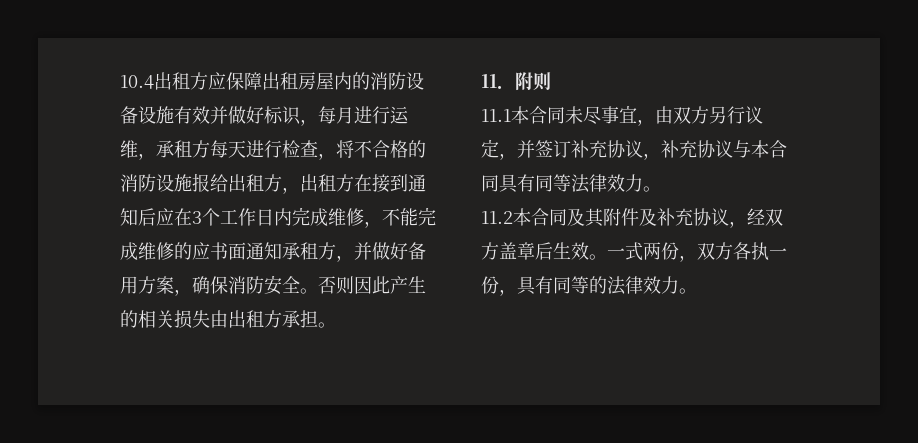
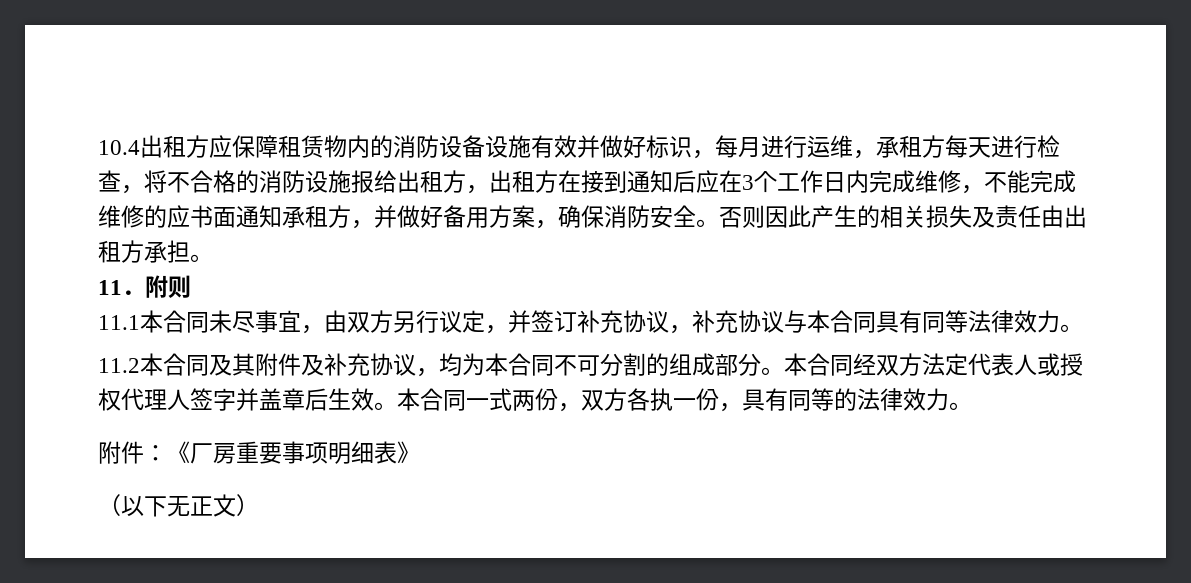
[262,72,334,90] 出租房屋 -> [278,135,347,158] 租赁物
(210, 319) none -> [972,205,1041,228] 及责任
[747,208,783,226] [481,242,499,260] 经双方 -> [439,353,1083,376] [98,388,259,411] 均为本合同不可分割的组成部分。本合同经双方法定代表人或授权代理人签字并
(607, 257) none -> [397,388,466,411] 本合同
(697, 291) none -> [98,441,420,464] [98,494,259,517] // 附件：《厂房重要事项明细表》 // （以下无正文）

